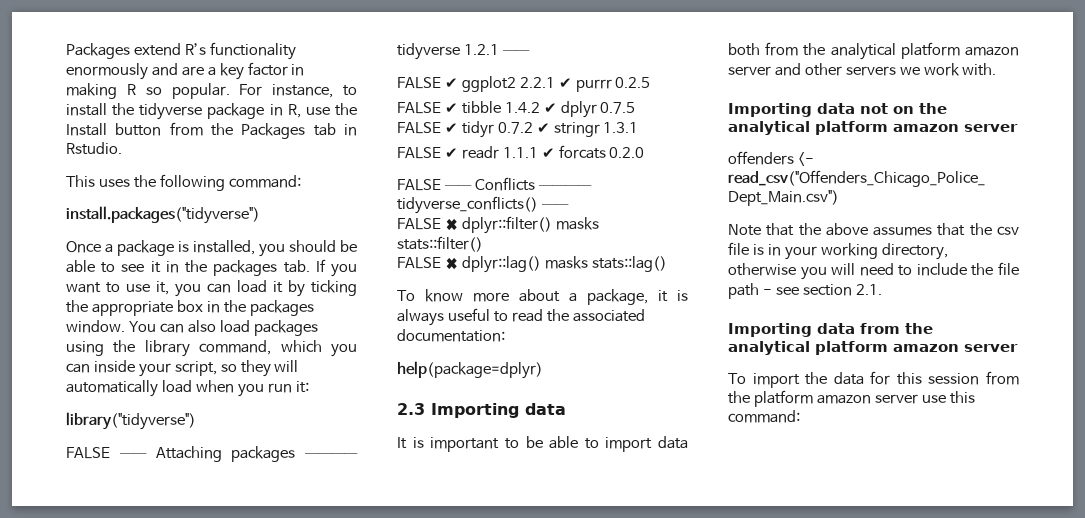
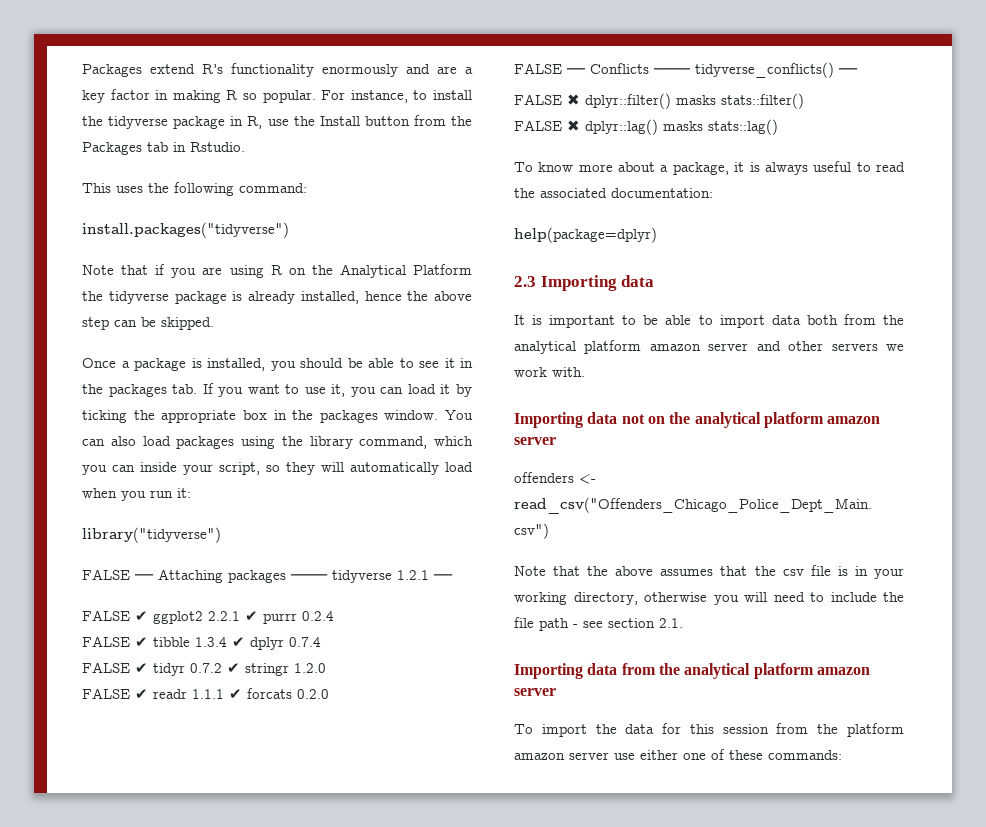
(260, 215) none -> [82,264,472,278] [82,291,472,304] [82,317,214,330] // Note that if you are using R on the Analytical Platform the tidyverse package is already installed, hence the above step can be skipped.
[615,77,651,88] 0.2.5 -> [302,611,334,621] 0.2.4
[504,102,540,113] 1.4.2 -> [195,637,227,647] 1.3.4
[600,102,636,114] 0.7.5 -> [289,637,321,647] 0.7.4
[603,122,639,133] 1.3.1 -> [294,663,326,673] 1.2.0
[949,391,975,404] [728,410,800,423] this command: -> [640,749,842,760] either one of these commands:

